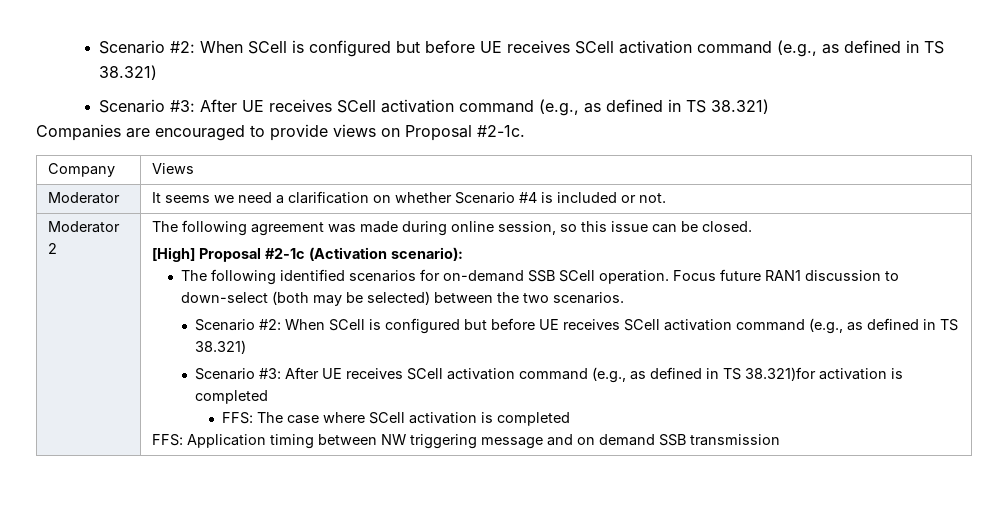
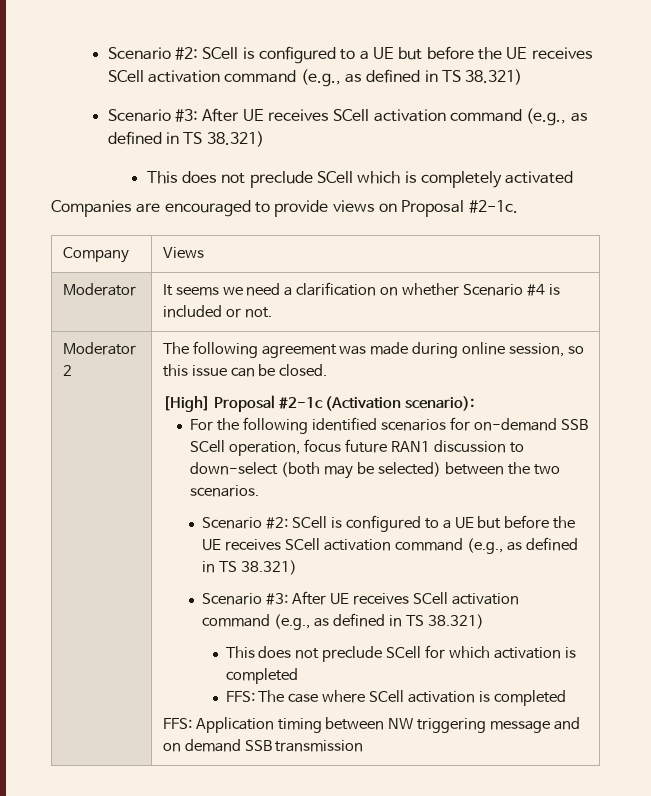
[99,40,476,57] Scenario #2: When SCell is configured but before -> [107,46,502,64] Scenario #2: SCell is configured to a UE but before the
(770, 106) none -> [146,171,574,188] // This does not preclude SCell which is completely activated
[181,270,208,281] The -> [190,418,240,431] For the
[599,270,717,284] operation. Focus -> [229,439,342,456] operation, focus
[285,318,536,334] When SCell is configured but before -> [291,515,576,532] SCell is configured to a UE but before the
[745,367,817,381] 38.321)for -> [427,614,484,629] [225,645,491,662] 38.321) // This does not preclude SCell for which

